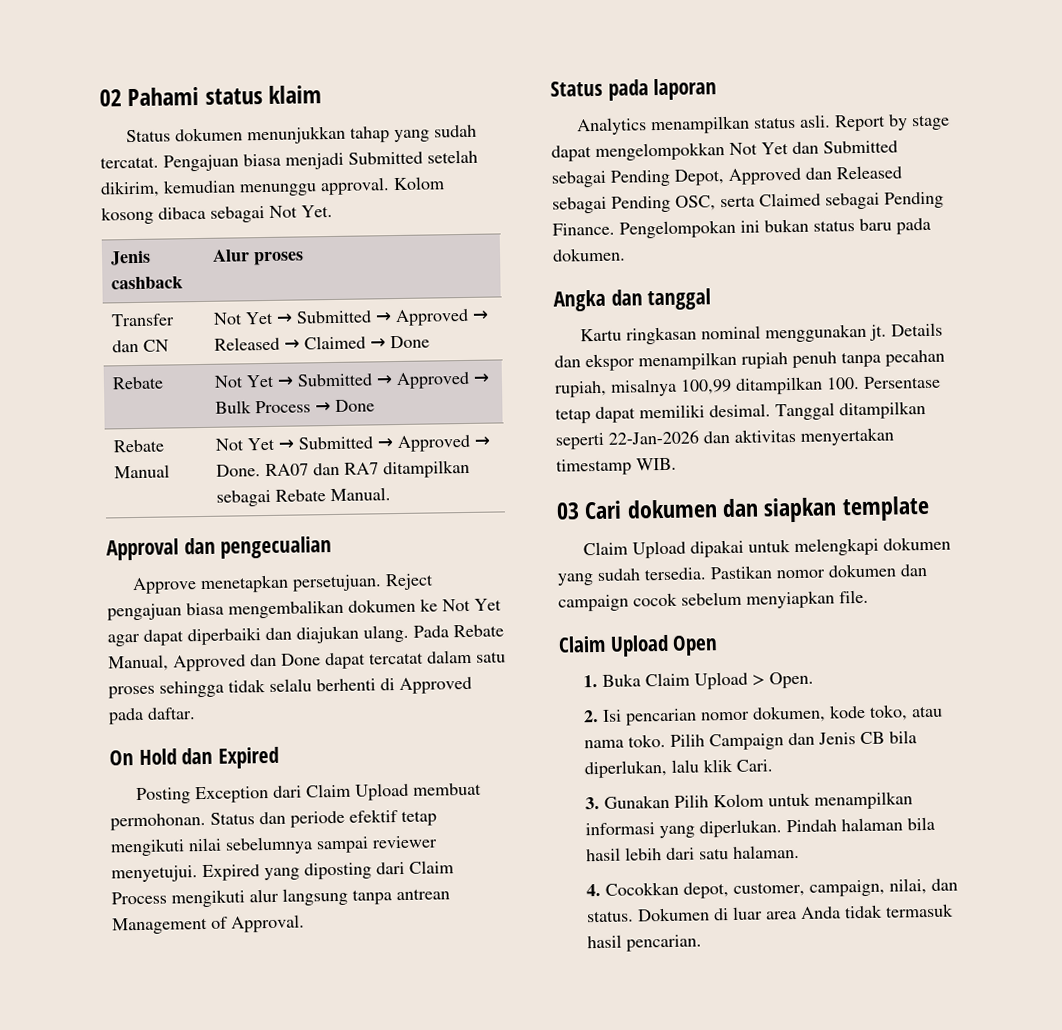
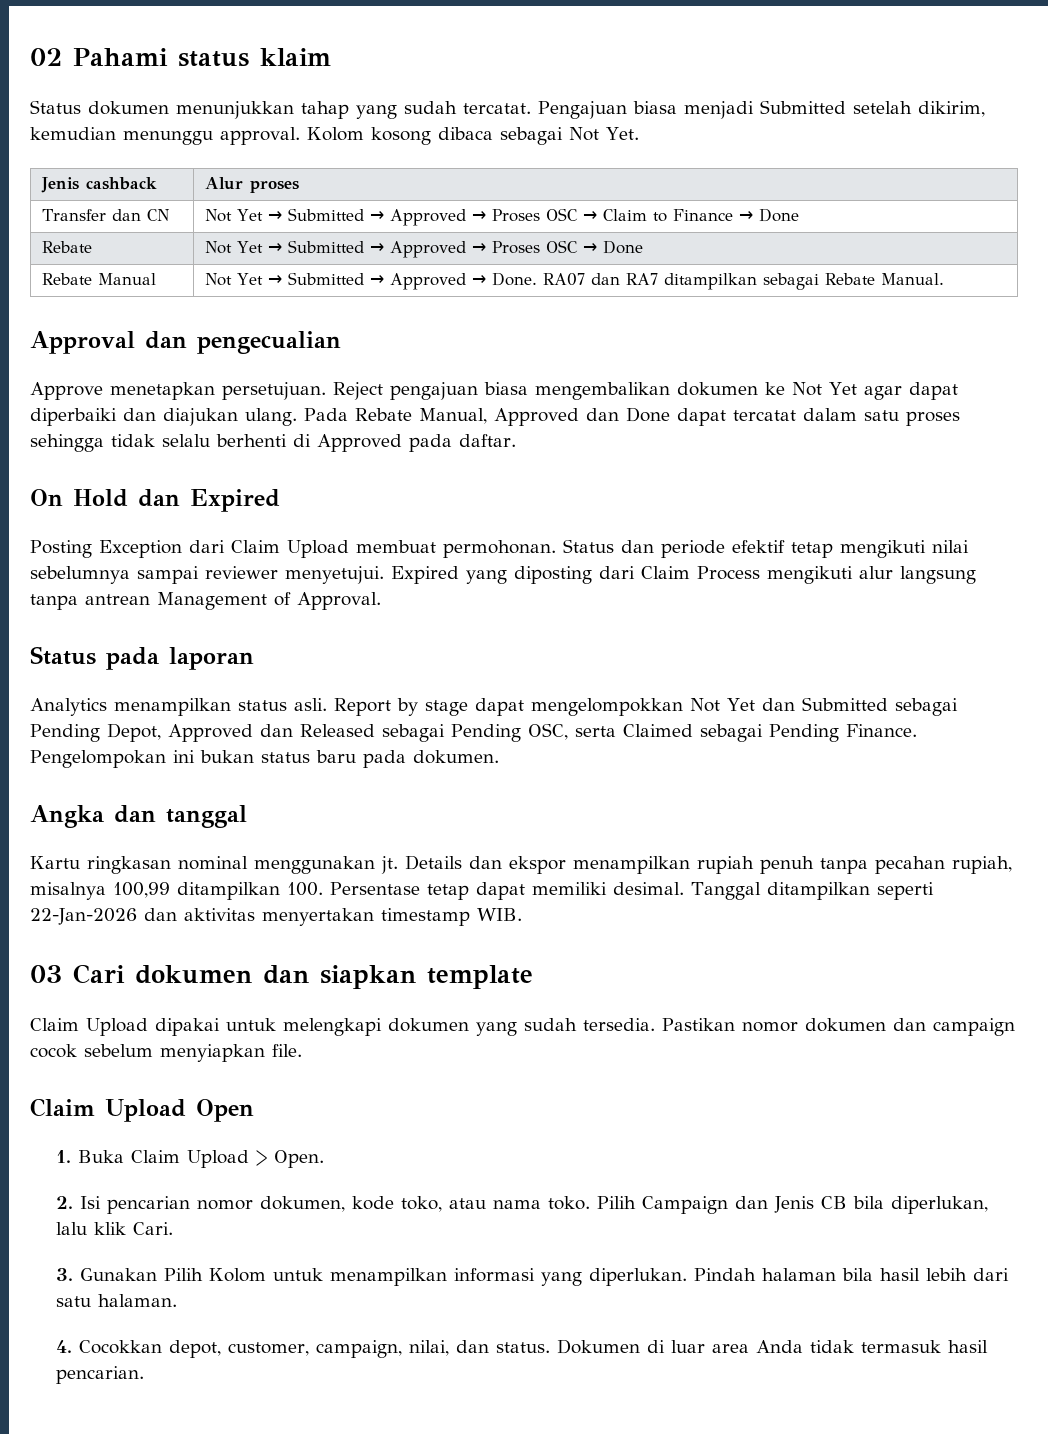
[214,335,367,351] Released → Claimed -> [491,208,733,222] Proses OSC → Claim to Finance
[215,400,312,414] Bulk Process -> [491,240,578,254] Proses OSC

